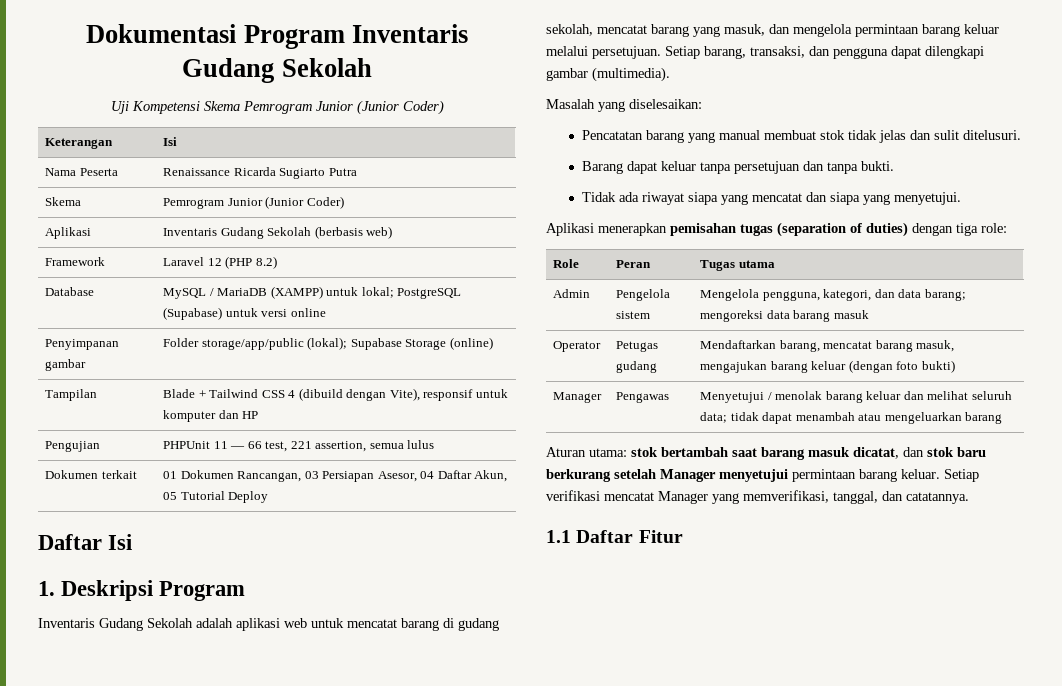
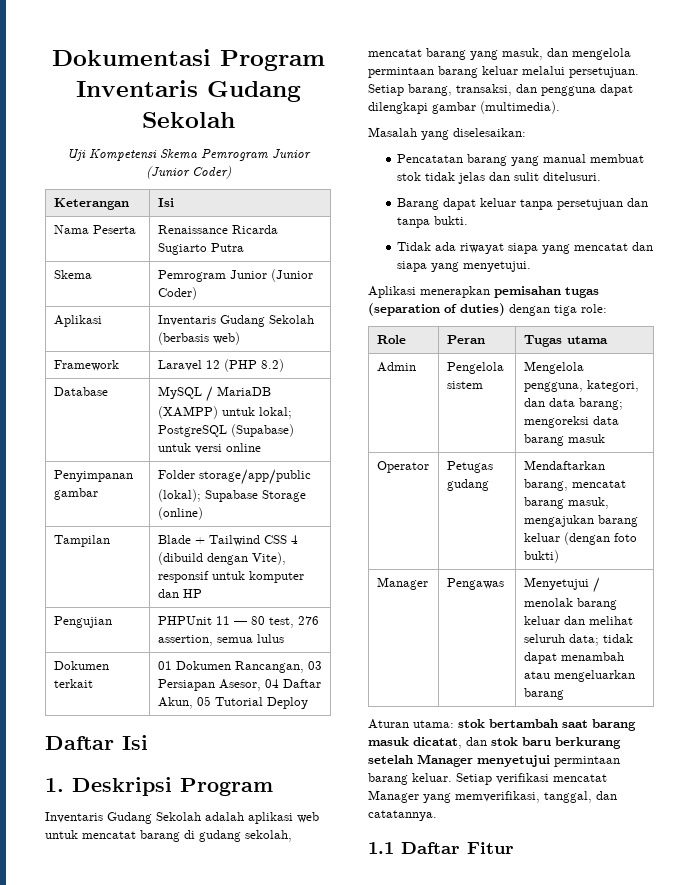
[247,441,312,452] 66 test, 221 -> [250,616,319,628] 80 test, 276

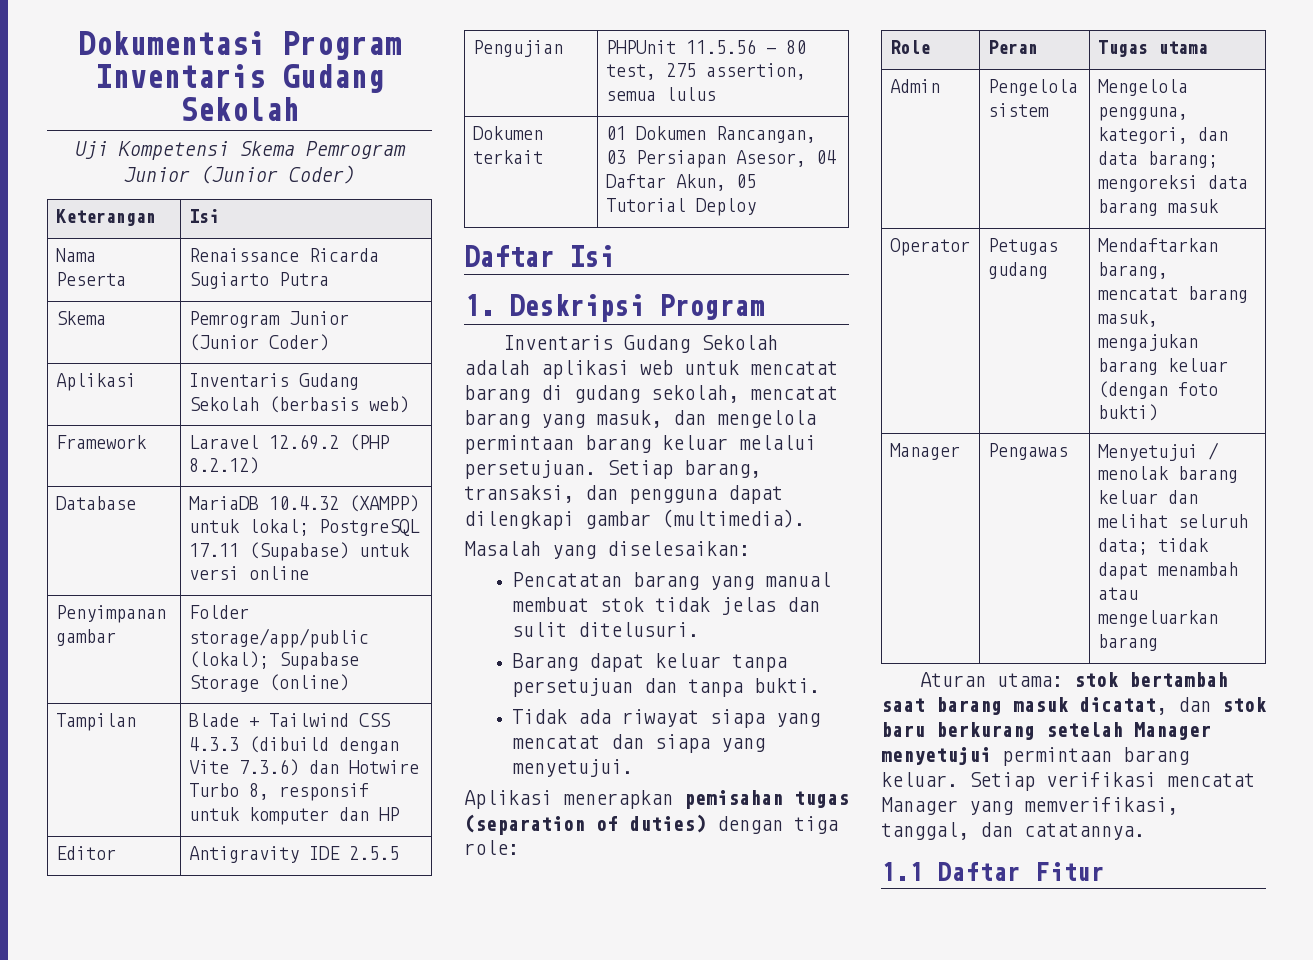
[205,359,284,372] [53,387,108,396] [157,386,271,402] 12 (PHP 8.2) // Database | MySQL / MariaDB -> [268,434,390,451] [188,457,259,474] [55,496,136,510] [188,496,339,510] 12.69.2 (PHP 8.2.12) // Database | MariaDB 10.4.32
(227, 431) none -> [188,543,239,557] 17.11
[290,535,298,544] 4 -> [188,737,239,751] 4.3.3
[251,552,286,565] Vite), -> [188,759,419,776] [188,783,269,800] Vite 7.3.6) dan Hotwire Turbo 8,
(202, 593) none -> [55,846,116,860] [188,846,399,863] // Editor | Antigravity IDE 2.5.5
[215,616,230,625] 11 -> [685,39,756,54] 11.5.56
[297,616,319,625] 276 -> [665,63,696,77] 275

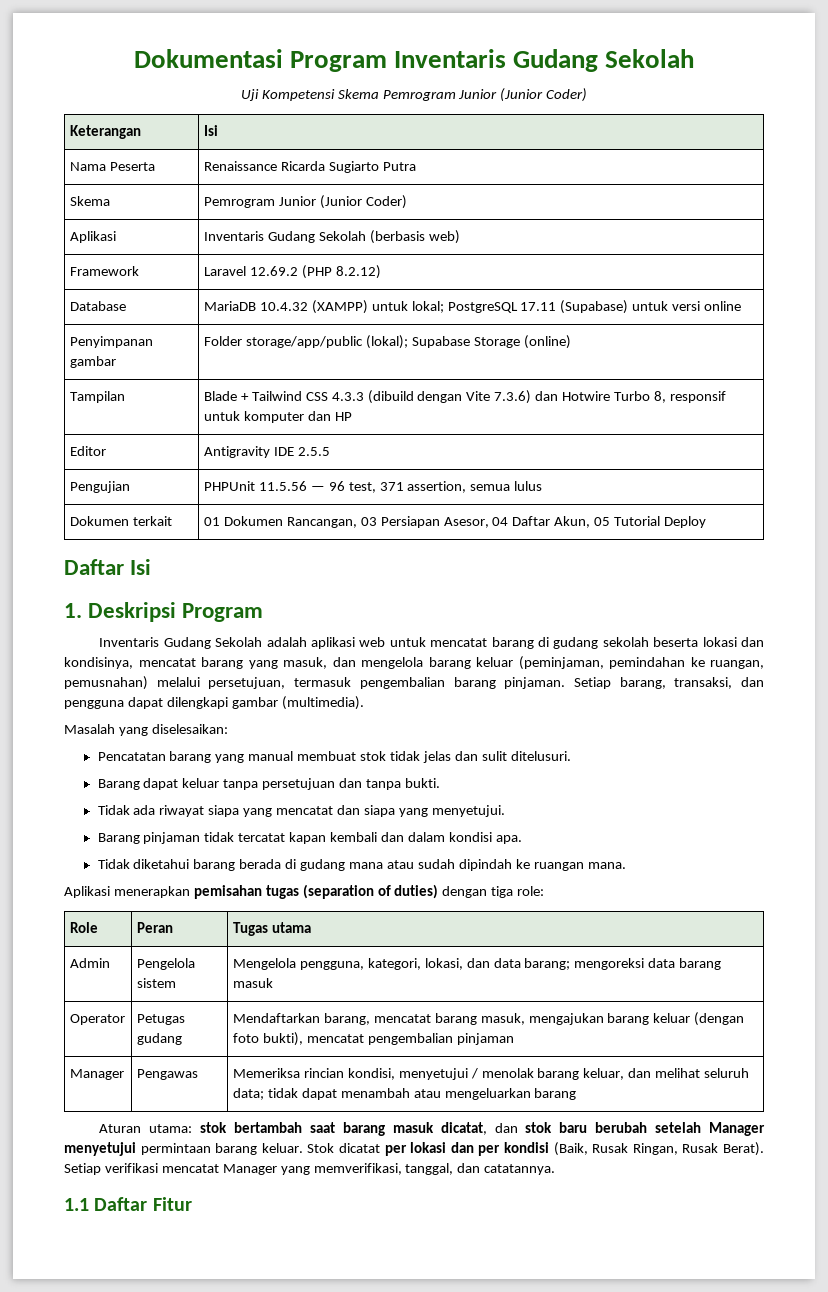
[785,40,806,54] [605,63,696,80] 80 test, 275 -> [328,481,404,493] 96 test, 371
[651,385,739,403] sekolah, -> [602,637,764,647] [64,657,133,669] sekolah beserta lokasi dan kondisinya,
[464,435,816,454] [464,460,596,479] permintaan barang keluar melalui persetujuan. -> [428,656,764,670] [64,676,566,690] barang keluar (peminjaman, pemindahan ke ruangan, pemusnahan) melalui persetujuan, termasuk pengembalian barang pinjaman.
(634, 768) none -> [97,832,522,844] [97,859,626,871] // Barang pinjaman tidak tercatat kapan kembali dan dalam kondisi apa. // Tidak diketahui barang berada di gudang mana atau sudah dipindah ke ruangan mana.
(1188, 135) none -> [424,958,463,970] lokasi,
[1097,404,1158,421] [889,443,960,460] [987,443,1068,460] [1097,444,1198,461] bukti) // Manager | Pengawas | Menyetujui -> [262,1032,514,1046] [69,1069,124,1080] [136,1069,198,1080] [232,1068,468,1080] bukti), mencatat pengembalian pinjaman // Manager | Pengawas | Memeriksa rincian kondisi, menyetujui
[1097,490,1158,504] keluar -> [583,1068,625,1080] keluar,
[936,722,1035,740] berkurang -> [595,1122,648,1133] berubah
(958, 779) none -> [307,1142,765,1156] Stok dicatat per lokasi dan per kondisi (Baik, Rusak Ringan, Rusak Berat).

